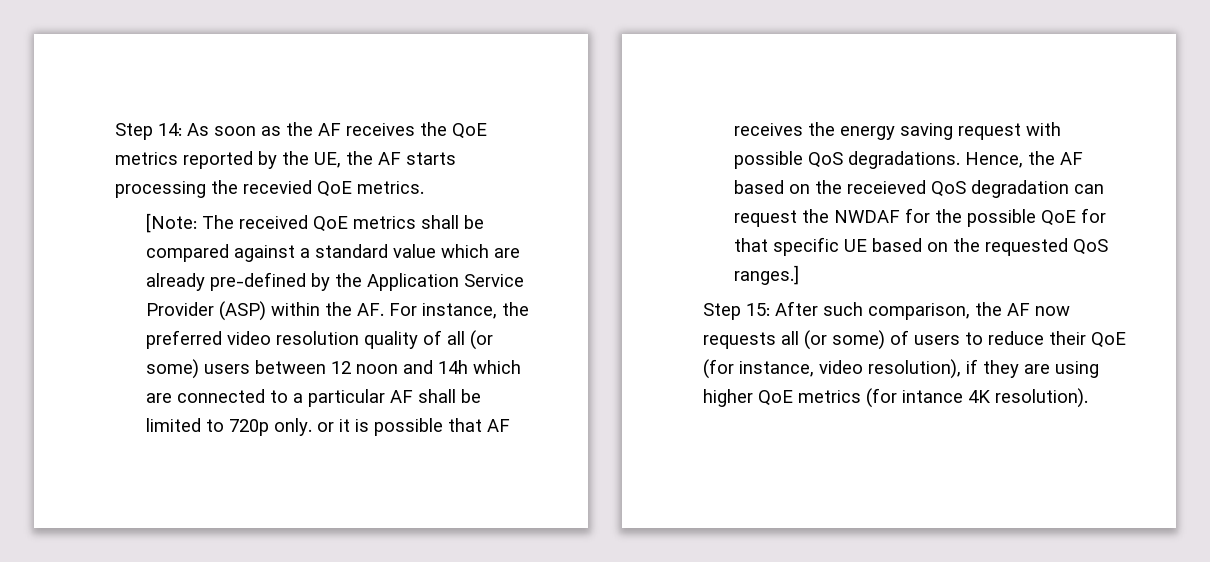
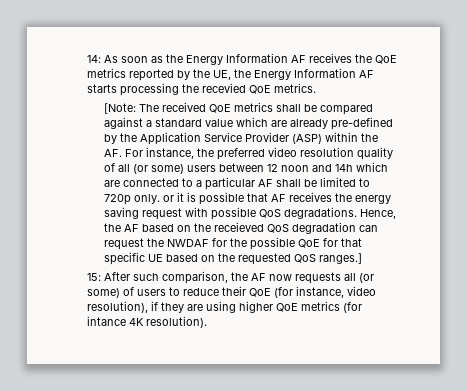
[114,123,153,140] Step -> (86, 59) none
(313, 129) none -> [185,53,288,65] Energy Information
(373, 158) none -> [253,68,356,80] Energy Information
[702,303,741,320] Step -> (362, 258) none

